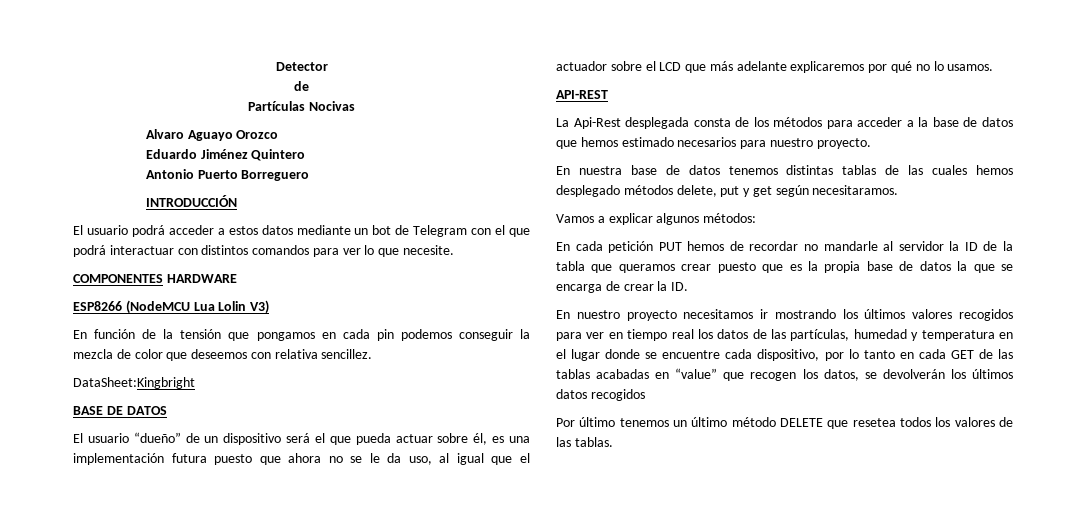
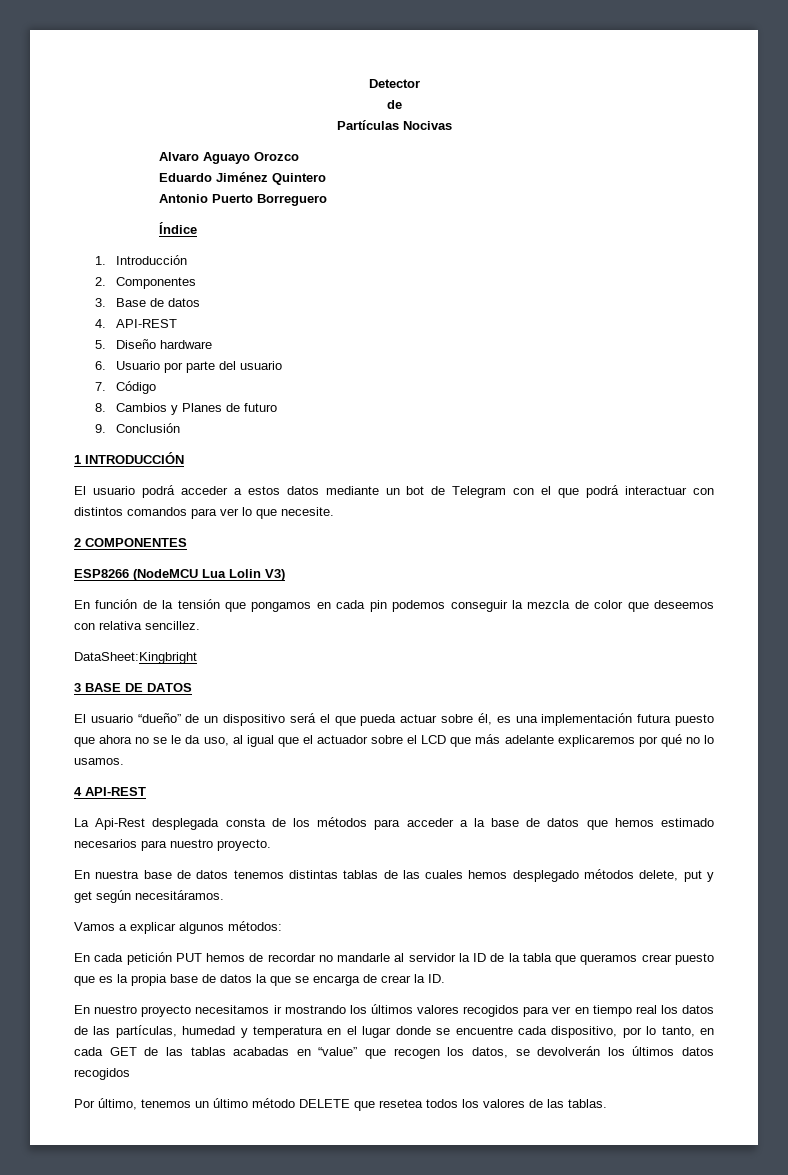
(310, 175) none -> [158,222,197,234] [95,255,188,265] [95,277,197,289] [95,298,201,307] [95,319,178,328] [95,339,213,349] [95,361,283,373] [95,381,157,394] [95,403,278,415] [95,423,181,433] [74,455,81,464] Índice // 1. Introducción // 2. Componentes // 3. Base de datos // 4. API-REST // 5. Diseño hardware // 6. Usuario por parte del usuario // 7. Código // 8. Cambios y Planes de futuro // 9. Conclusión // 1
(455, 250) none -> [74,538,81,547] 2
[166,274,237,283] HARDWARE -> (187, 542) none
(195, 383) none -> [74,683,81,692] 3
(994, 67) none -> [74,787,82,796] 4
[812,185,899,195] necesitaramos. -> [135,890,224,900] necesitáramos.
[863,350,895,359] tanto -> [661,1026,695,1037] tanto,
[579,417,616,427] último -> [98,1098,137,1110] último,

